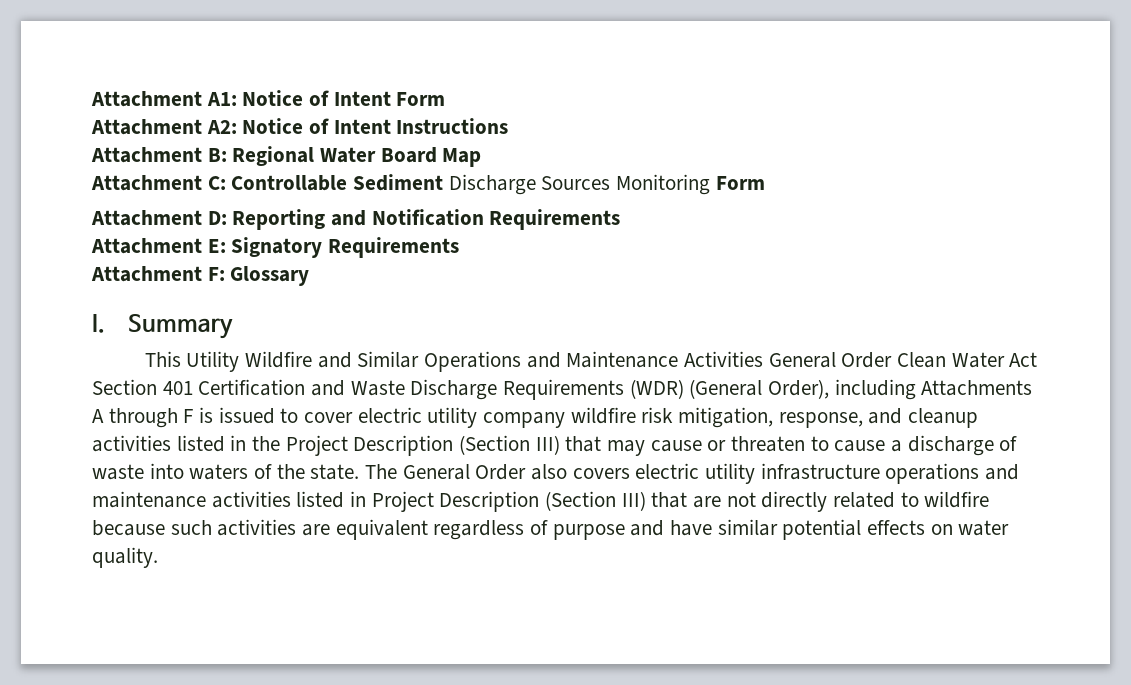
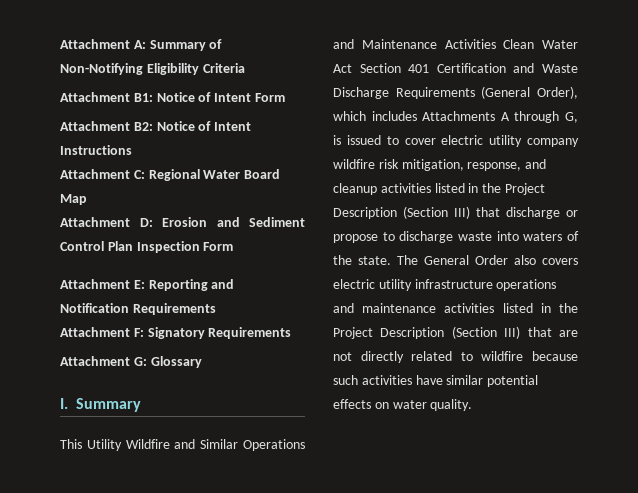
[91,91,237,107] Attachment A1: -> [60,39,223,51] [60,63,245,75] [60,92,153,102] Attachment A: Summary of Non-Notifying Eligibility Criteria // Attachment B1:
[206,120,237,134] A2: -> [133,122,153,131] B2:
[207,148,227,162] B: -> [133,170,145,179] C:
[207,174,765,195] [91,210,227,226] C: Controllable Sediment Discharge Sources Monitoring Form // Attachment D: -> [139,217,305,227] [60,241,234,253] [60,279,145,289] D: Erosion and Sediment Control Plan Inspection Form // Attachment E:
[207,239,226,253] E: -> [133,328,144,337] F:
[207,267,225,281] F: -> [133,357,147,366] G:
[768,352,893,368] General Order -> (496, 44) none
[629,379,684,399] (WDR) -> (475, 93) none
[834,379,916,400] including -> [333,111,417,121] which includes
[183,409,194,423] F -> [565,112,578,123] G,
[607,435,1018,456] may cause or threaten to cause a discharge of -> [506,207,578,219] [333,231,454,243] discharge or propose to discharge
(367, 499) none -> [559,303,578,313] the
[302,519,665,540] are equivalent regardless of purpose and -> (412, 380) none

